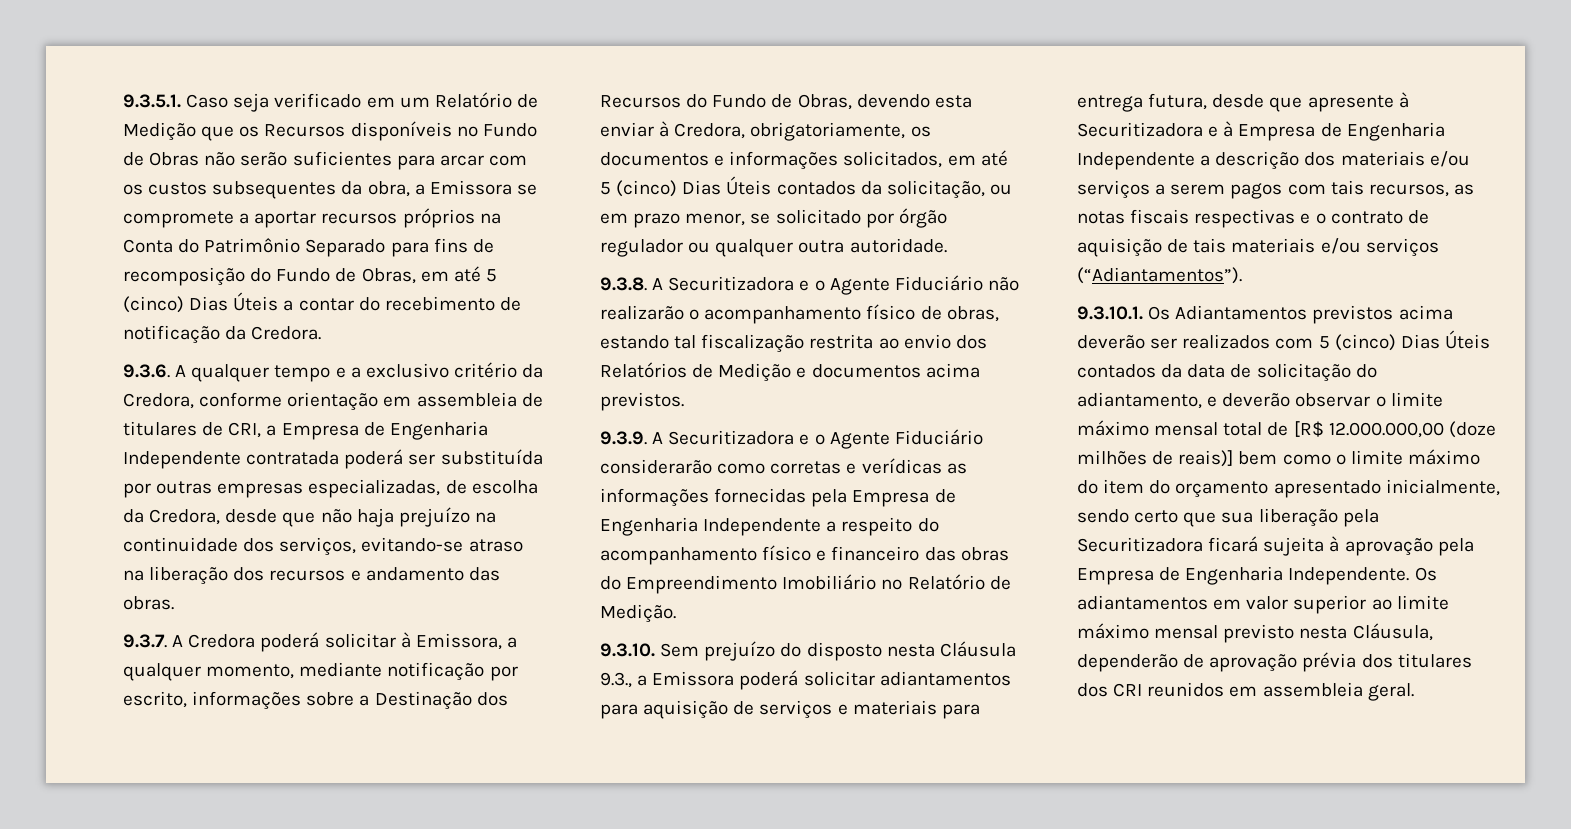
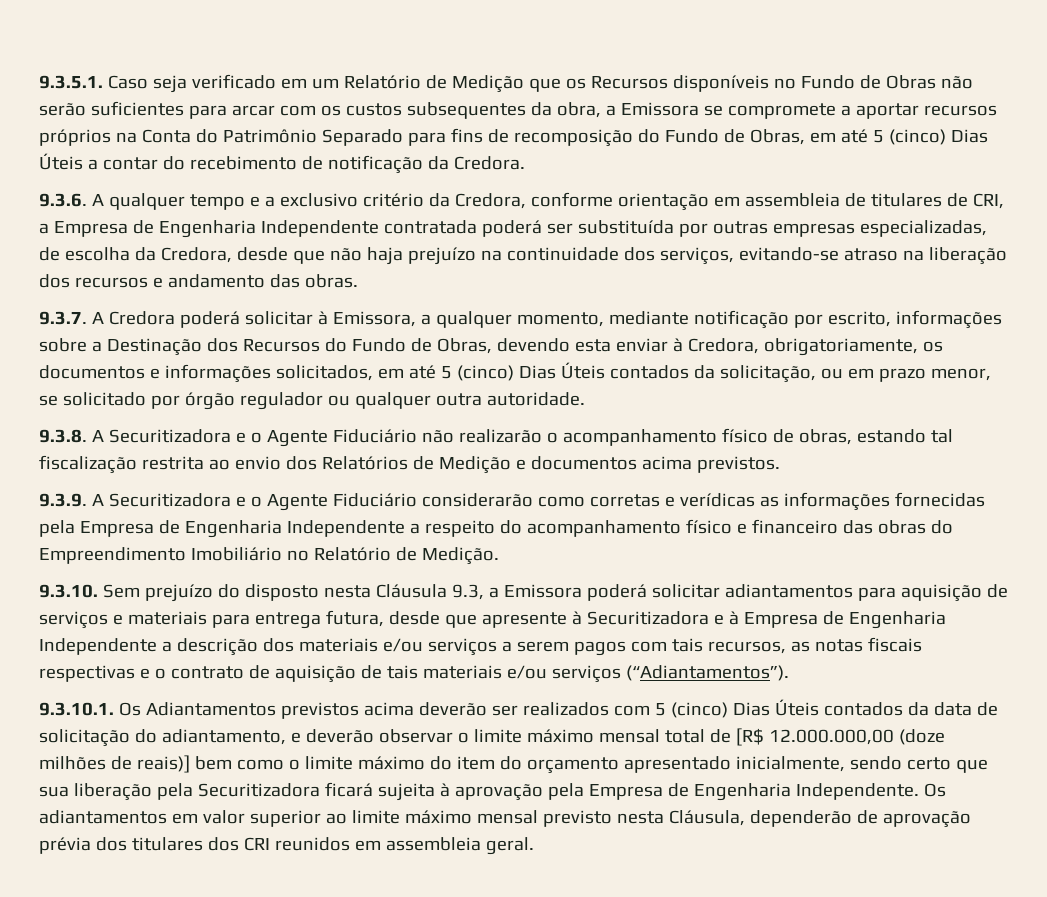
[600,672,632,688] 9.3., -> [451,584,484,600] 9.3,

